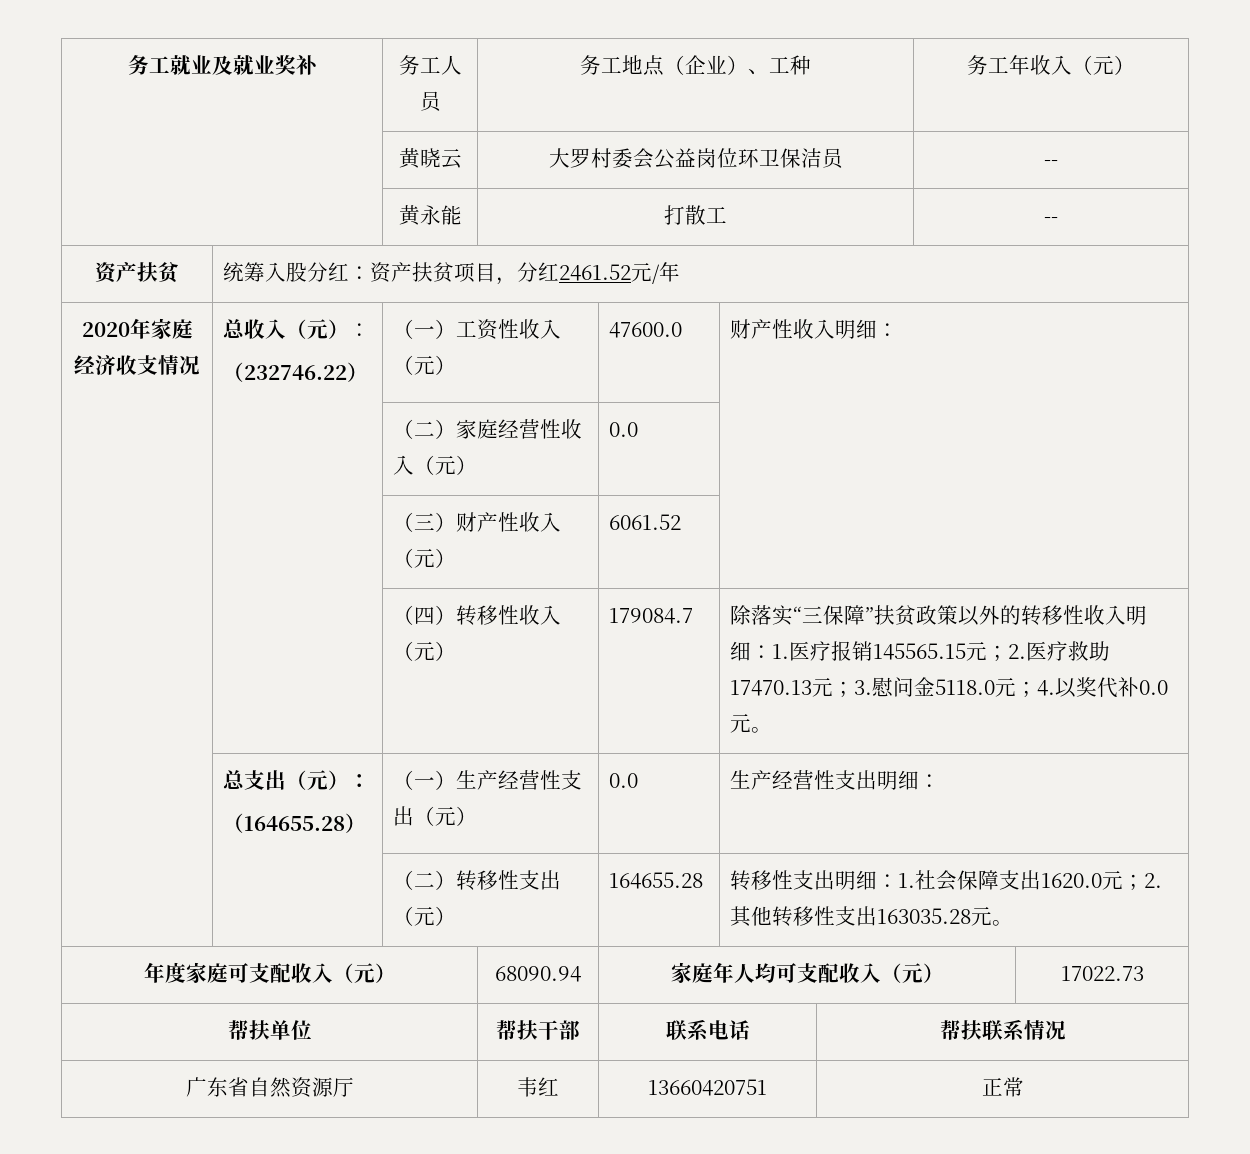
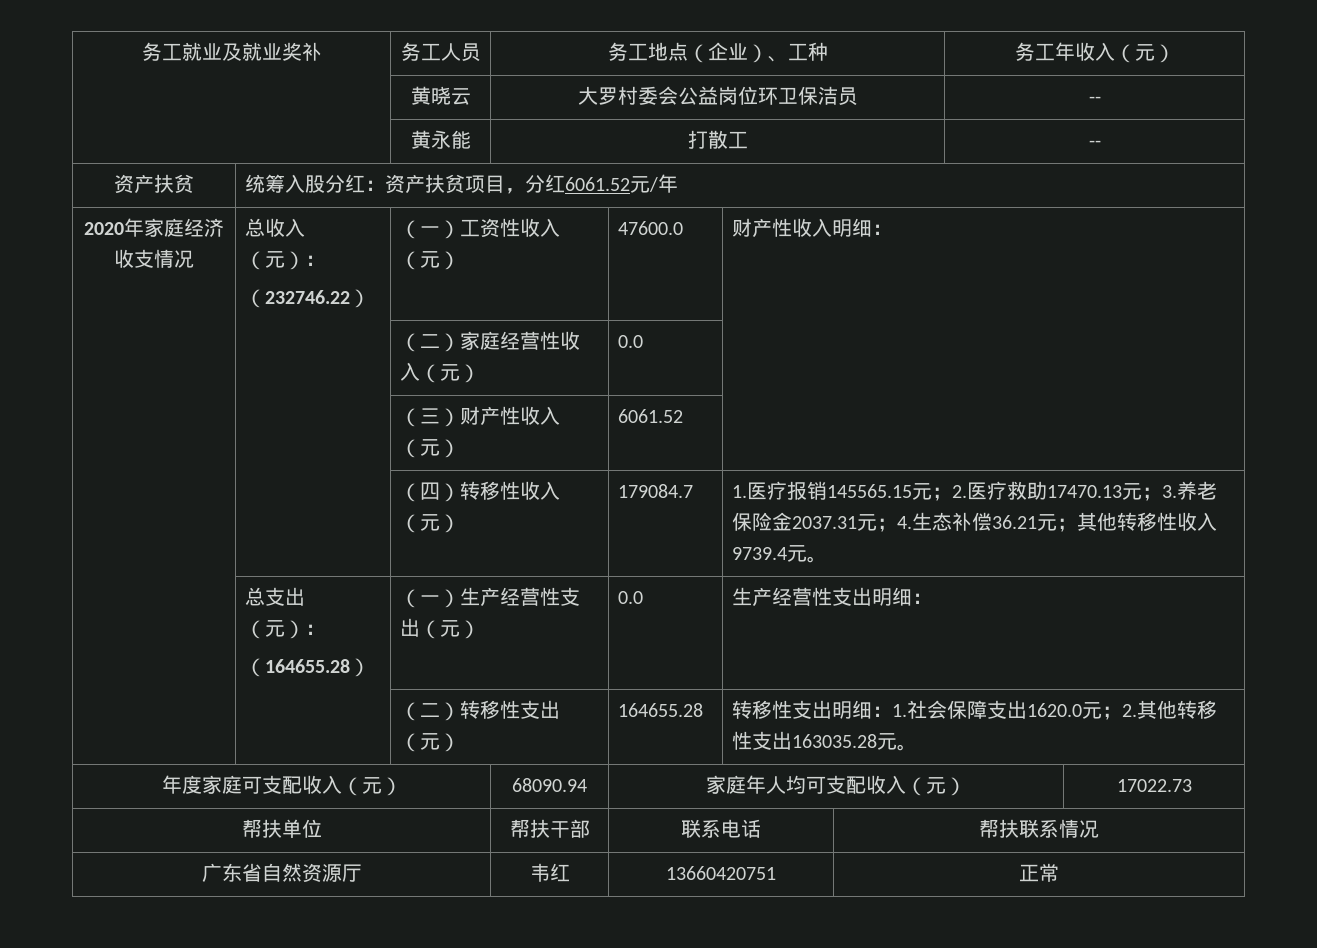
[558,264,631,281] 2461.52 -> [564,177,630,191] 6061.52
[729,605,1147,626] [729,641,772,661] 除落实“三保障”扶贫政策以外的转移性收入明细： -> (693, 491) none
[871,677,1168,698] 慰问金5118.0元；4.以奖代补0.0 -> [1176,481,1217,500] [731,512,1217,532] [731,547,787,560] 养老保险金2037.31元；4.生态补偿36.21元；其他转移性收入9739.4

